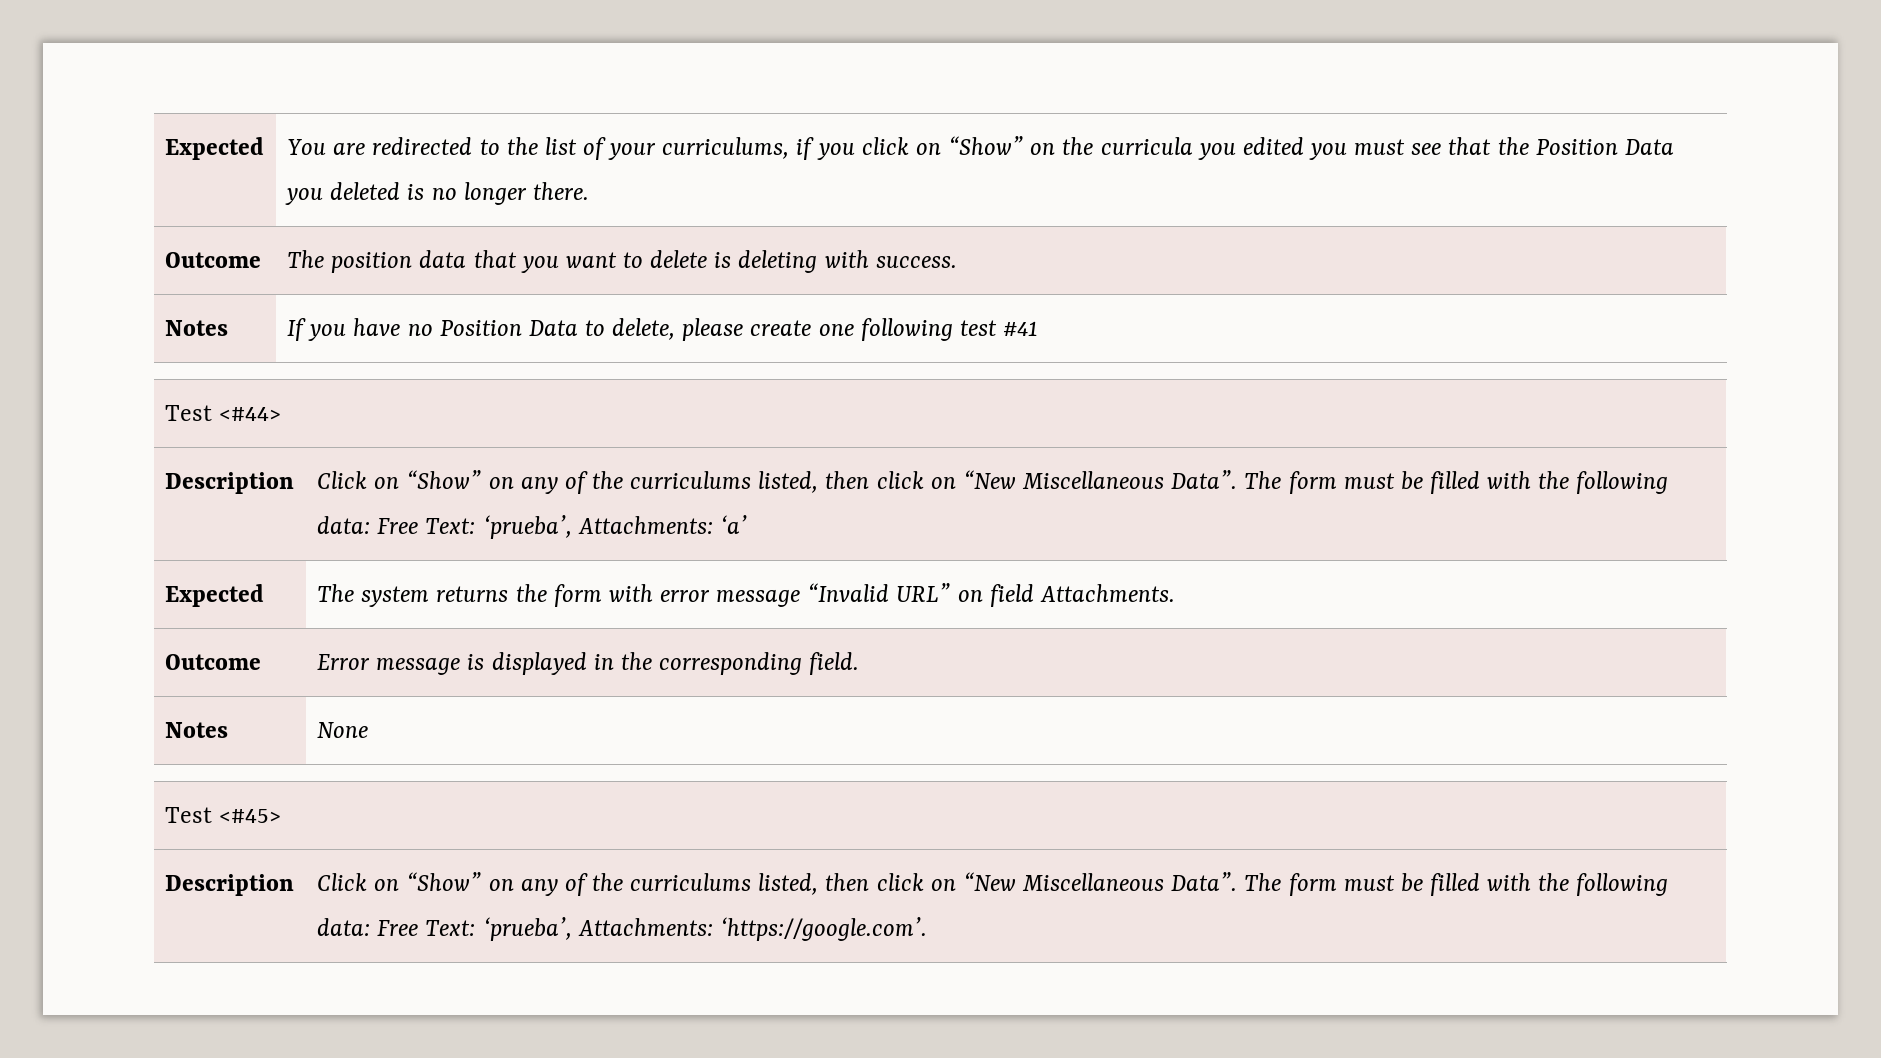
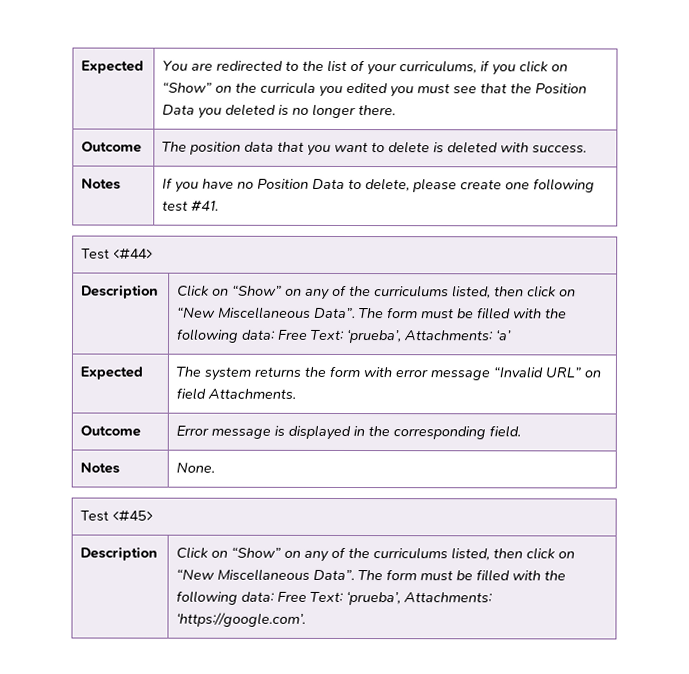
[738,250,818,273] deleting -> [447,141,499,154] deleted
[1003,321,1039,336] #41 -> [191,199,220,212] #41.
[317,722,369,738] | None -> [176,461,216,474] | None.

